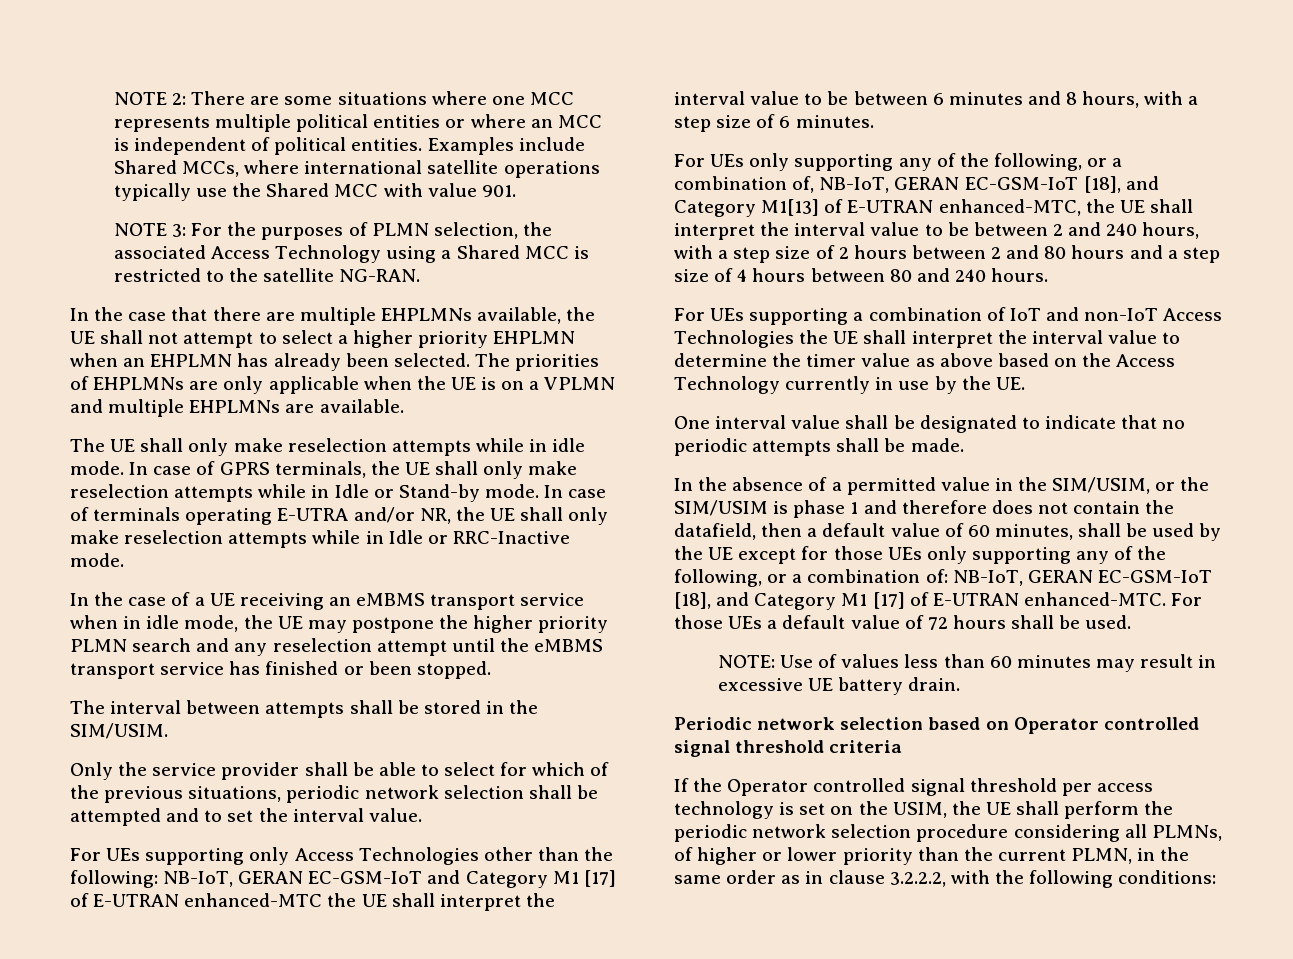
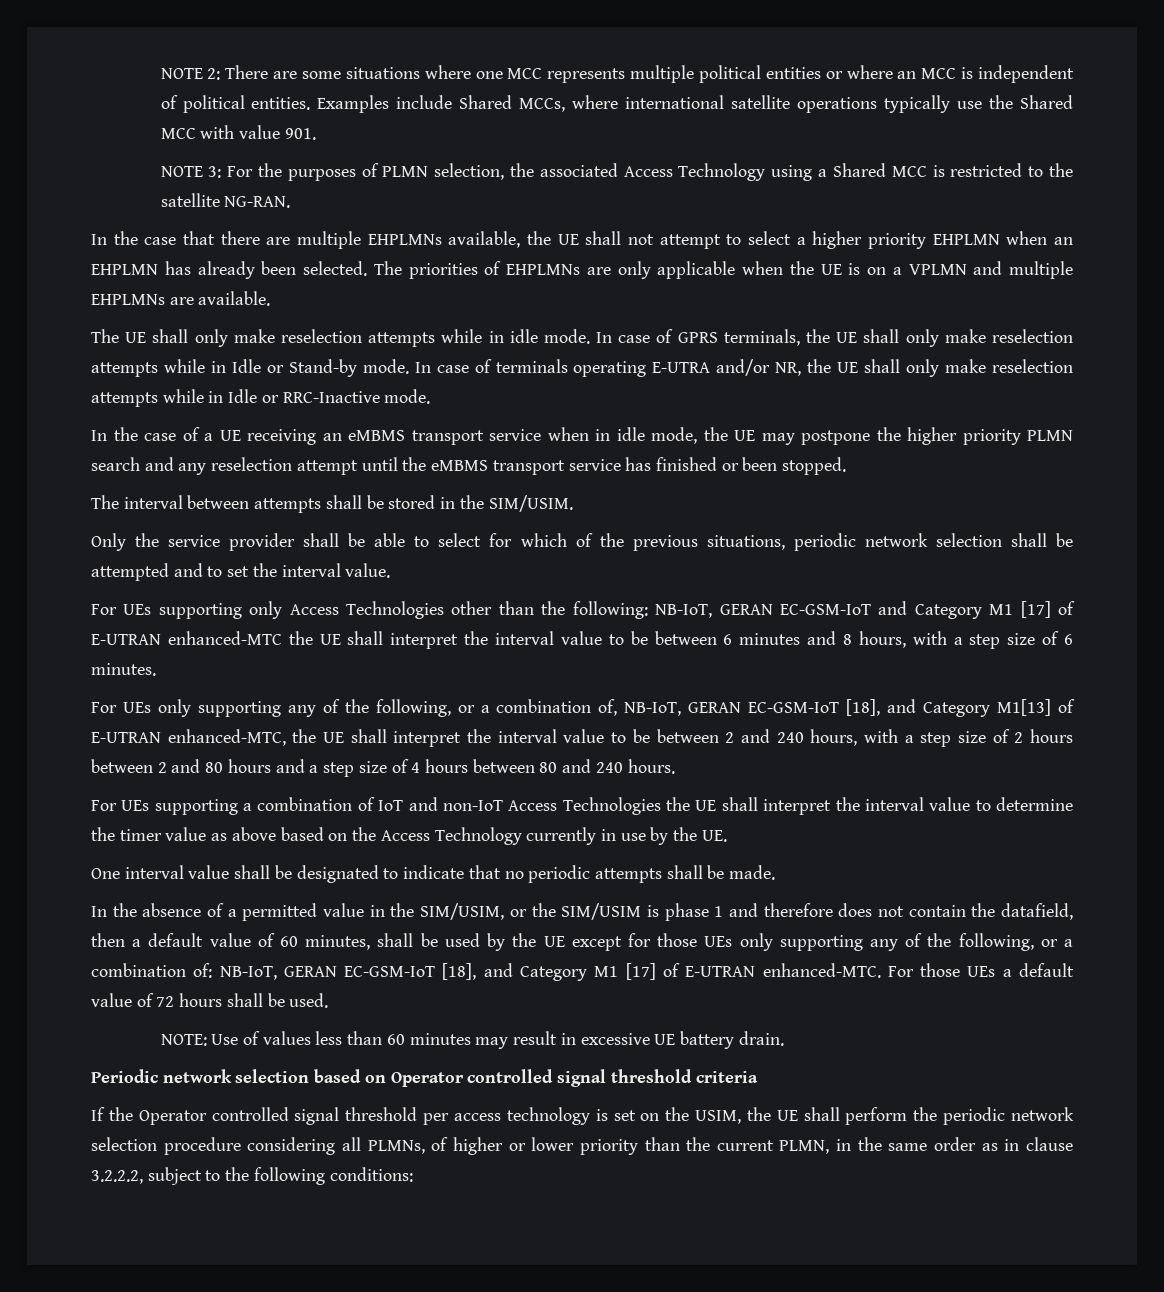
[950,870,990,884] with -> [147,1167,221,1185] subject to

